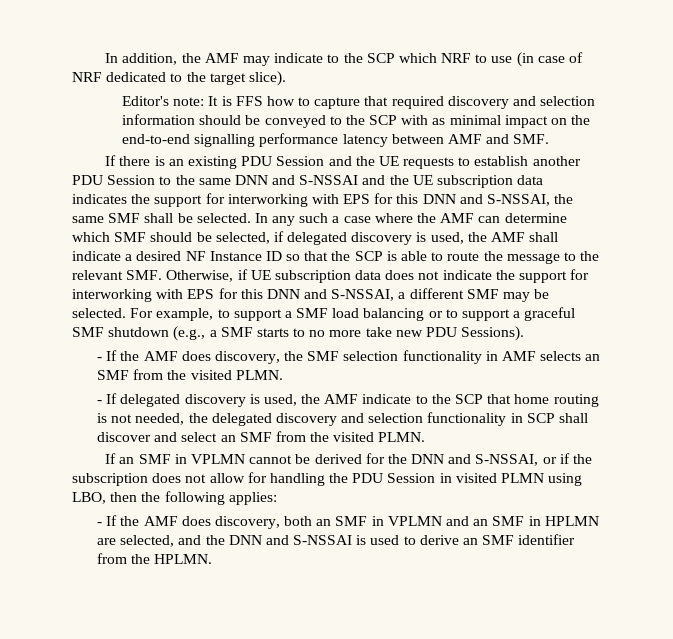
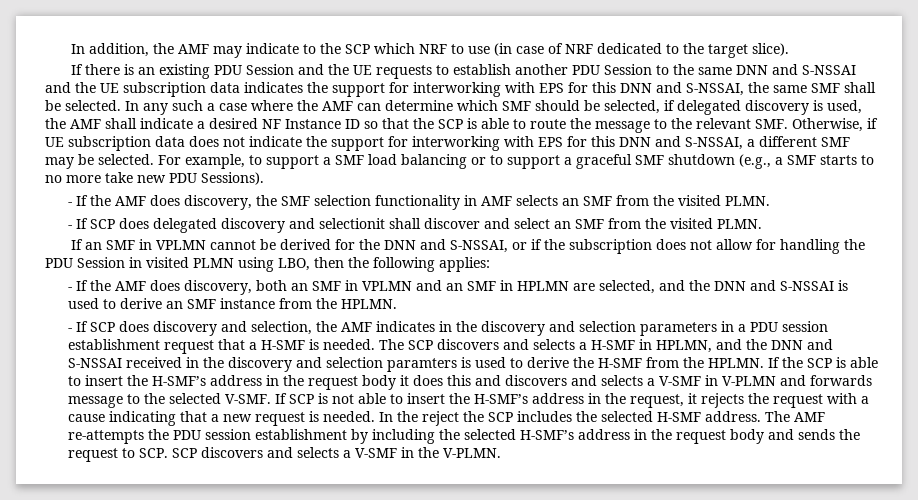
[122,96,596,109] [122,114,591,128] [122,133,550,147] // Editor's note: It is FFS how to capture that required discovery and selection information should be conveyed to the SCP with as minimal impact on the end-to-end signalling performance latency between AMF and SMF. -> (790, 49) none
[120,394,599,407] [97,412,555,426] delegated discovery is used, the AMF indicate to the SCP that home routing is not needed, the delegated discovery and selection functionality in SCP -> [89,218,385,233] SCP does delegated discovery and selectionit
[518,534,576,545] [97,553,213,564] identifier from the HPLMN. -> [219,298,397,309] [67,321,828,336] [67,339,833,354] [67,357,878,372] [67,375,872,390] [67,393,869,408] [67,411,825,426] [67,429,860,444] [67,447,501,462] instance from the HPLMN. // - If SCP does discovery and selection, the AMF indicates in the discovery and selection parameters in a PDU session establishment request that a H-SMF is needed. The SCP discovers and selects a H-SMF in HPLMN, and the DNN and S-NSSAI received in the discovery and selection paramters is used to derive the H-SMF from the HPLMN. If the SCP is able to insert the H-SMF’s address in the request body it does this and discovers and selects a V-SMF in V-PLMN and forwards message to the selected V-SMF. If SCP is not able to insert the H-SMF’s address in the request, it rejects the request with a cause indicating that a new request is needed. In the reject the SCP includes the selected H-SMF address. The AMF re-attempts the PDU session establishment by including the selected H-SMF’s address in the request body and sends the request to SCP. SCP discovers and selects a V-SMF in the V-PLMN.

